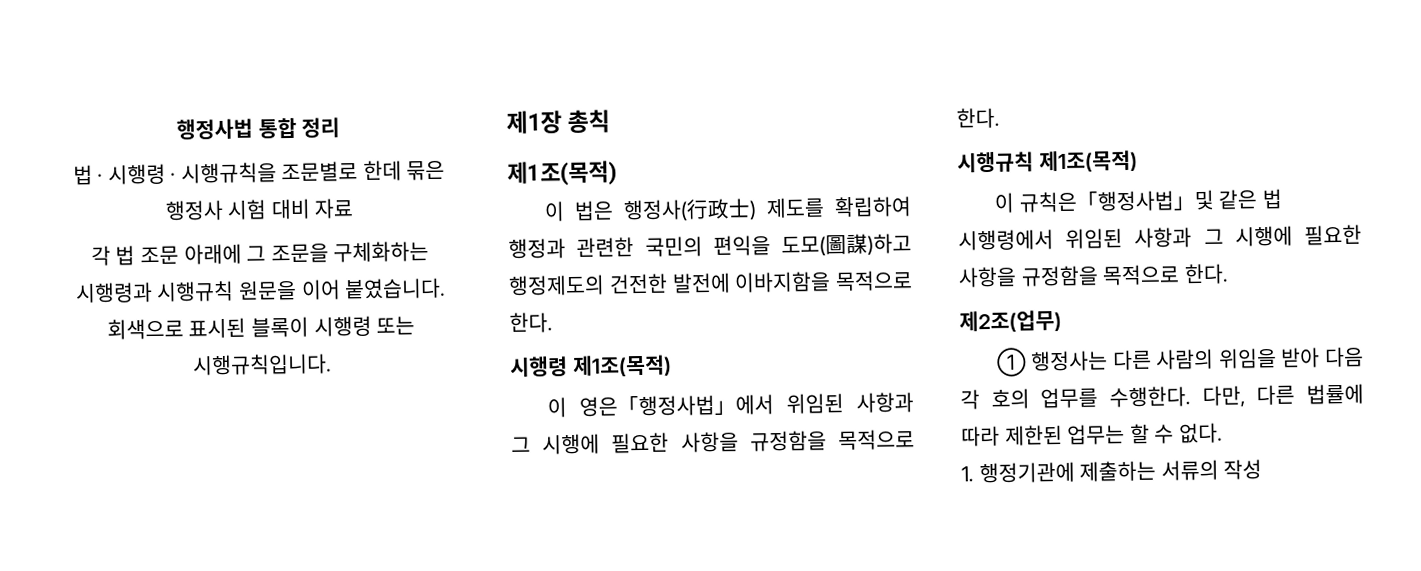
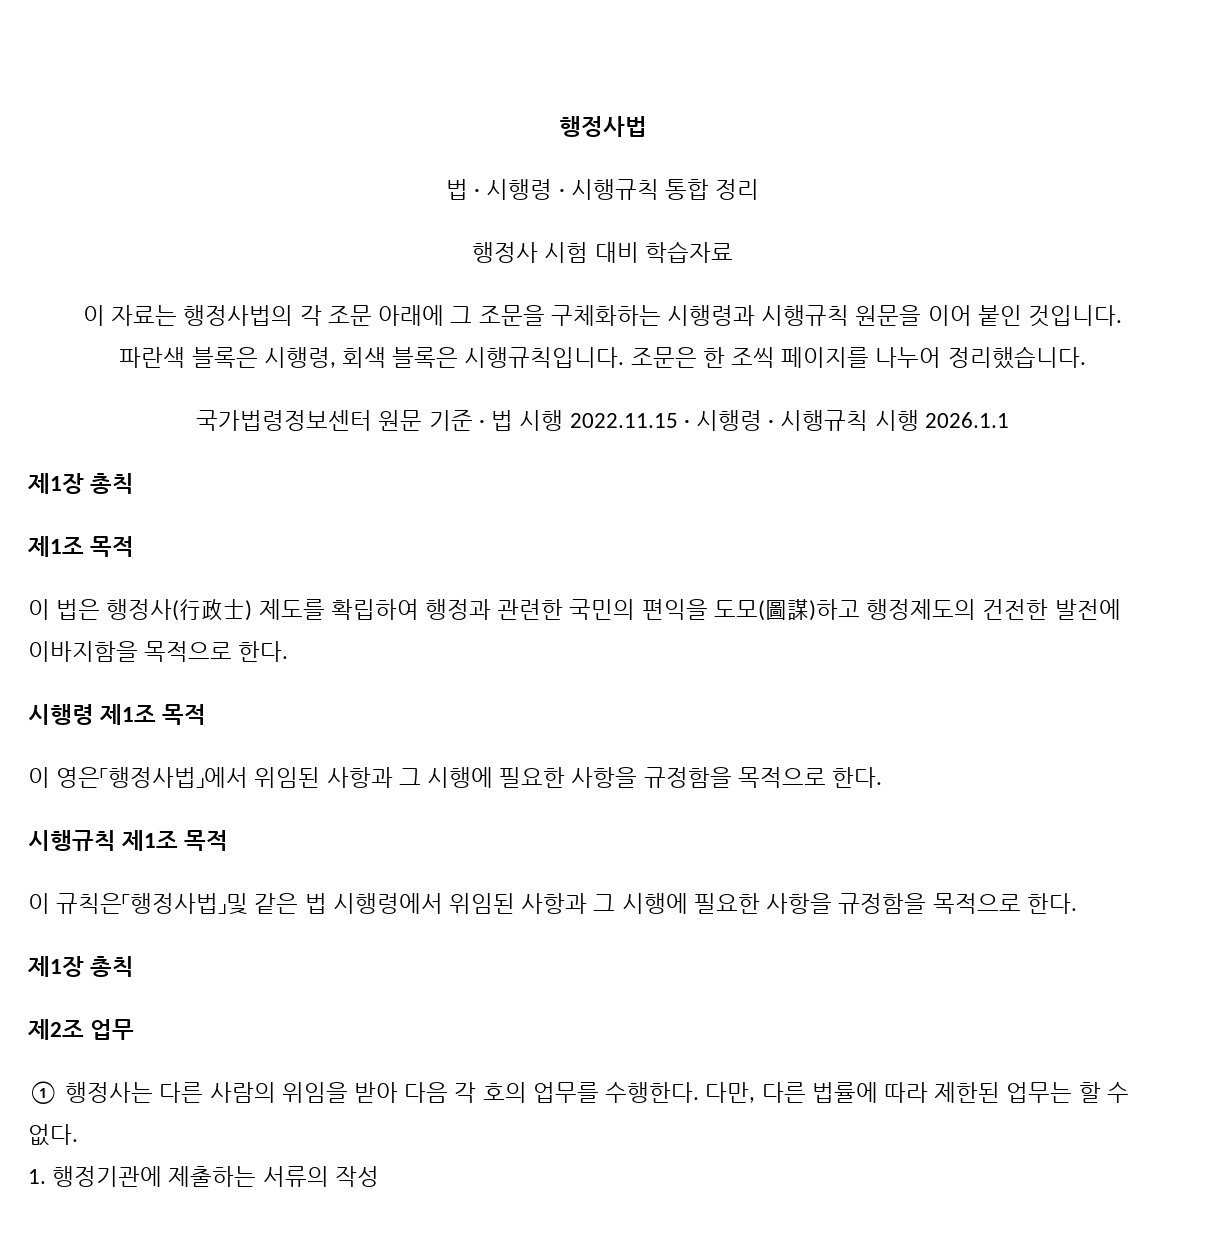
[175,117,341,140] 행정사법 통합 정리 -> [558,116,647,137] 행정사법
[180,160,446,184] [164,198,354,221] [90,245,136,266] 시행규칙을 조문별로 한데 묶은 행정사 시험 대비 자료 // 각 법 -> [570,179,760,200] [472,241,733,263] [83,305,322,326] 시행규칙 통합 정리 // 행정사 시험 대비 학습자료 // 이 자료는 행정사법의 각
[344,277,447,300] [106,315,416,340] [191,353,332,376] [506,109,611,134] [507,160,617,186] 붙였습니다. 회색으로 표시된 블록이 시행령 또는 시행규칙입니다. // 제1장 총칙 // 제1조(목적) -> [977,305,1122,327] [119,346,1086,369] [196,410,1009,431] [28,473,135,494] [28,536,135,557] 붙인 것입니다. // 파란색 블록은 시행령, 회색 블록은 시행규칙입니다. 조문은 한 조씩 페이지를 나누어 정리했습니다. // 국가법령정보센터 원문 기준 · 법 시행 2022.11.15 · 시행령 · 시행규칙 시행 2026.1.1 // 제1장 총칙 // 제1조 목적
[571,354,672,377] 제1조(목적) -> [100,704,207,725] 제1조 목적
[1038,149,1138,173] 제1조(목적) -> [122,830,229,851] 제1조 목적
[959,309,1062,333] 제2조(업무) -> [28,956,135,977] [28,1019,135,1040] 제1장 총칙 // 제2조 업무

